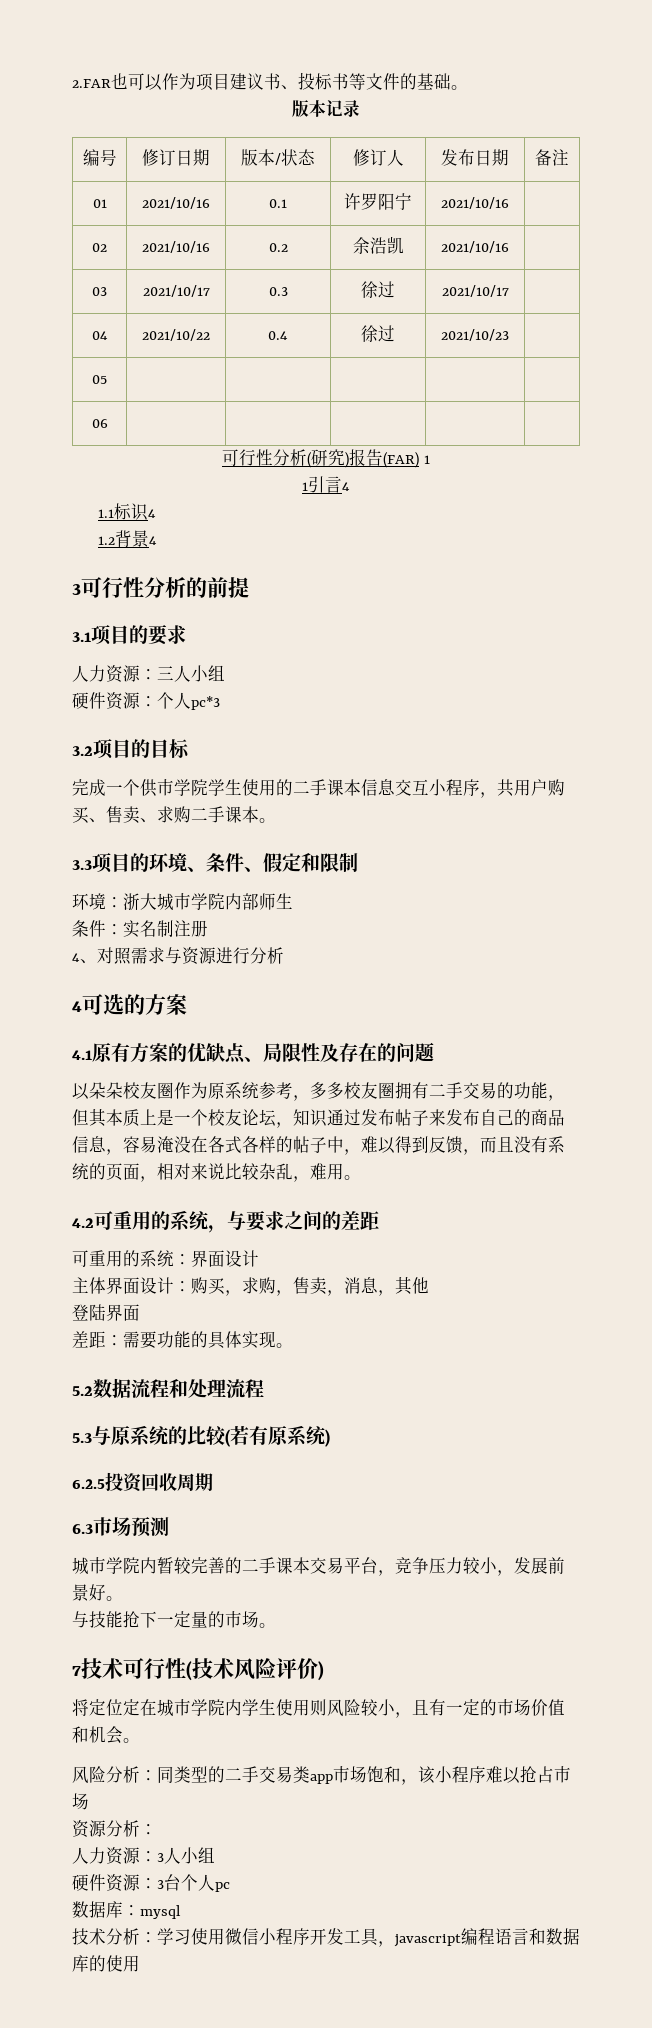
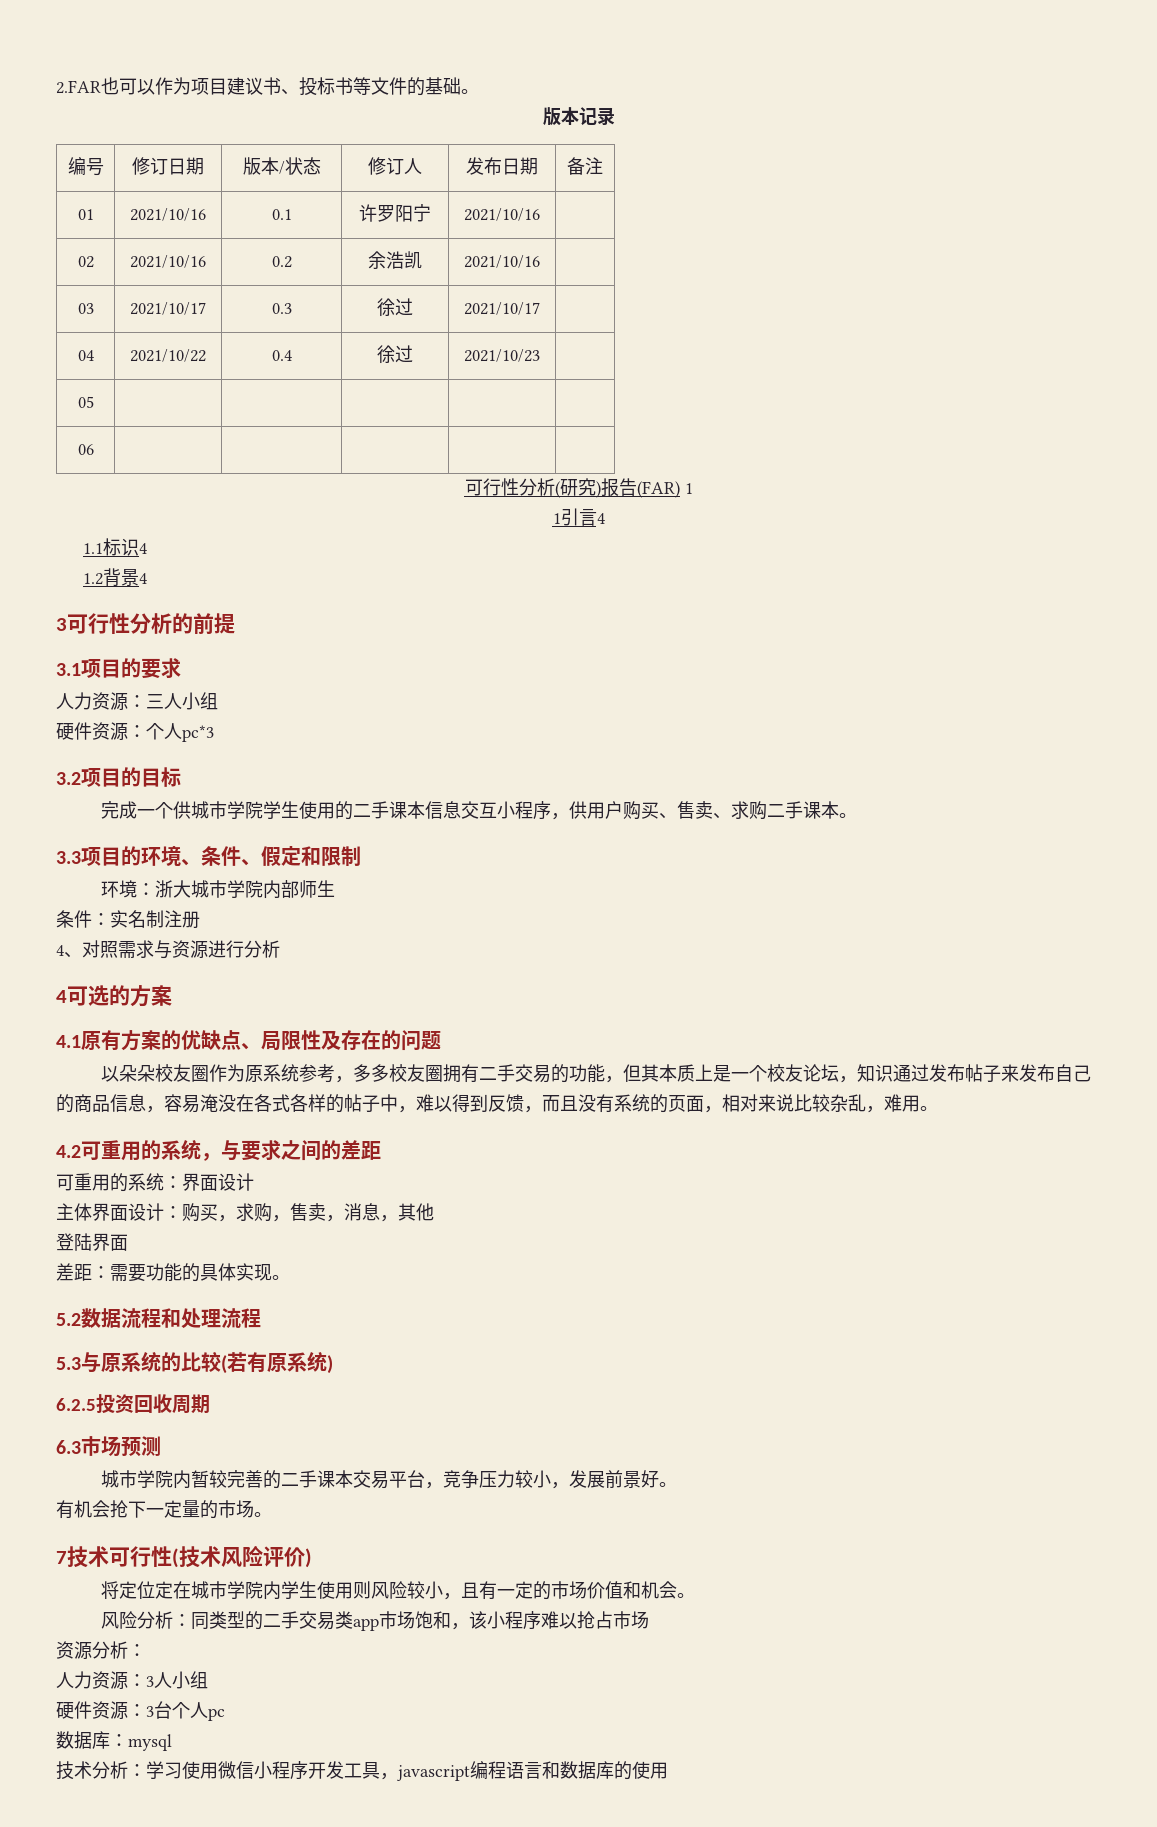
(157, 788) none -> [190,801,209,819] 城
[497,779,514,797] 共 -> [568,801,587,819] 供
[72,1611,123,1628] 与技能 -> [56,1500,110,1519] 有机会

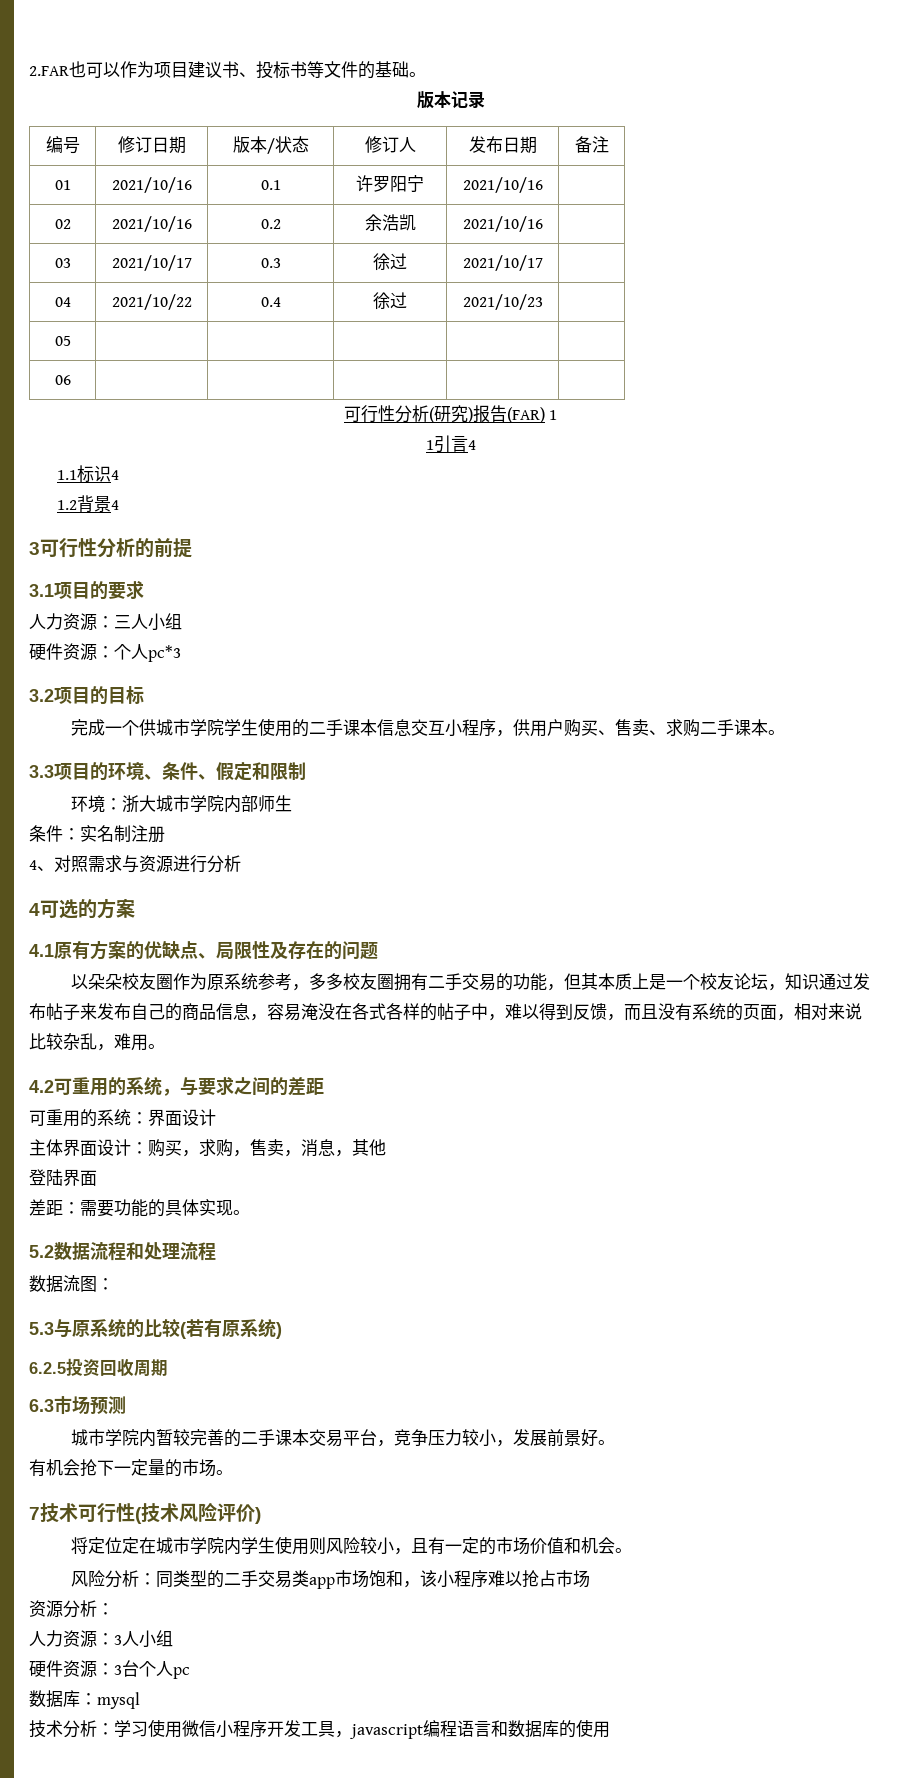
(261, 1318) none -> [29,1275,114,1293] // 数据流图：

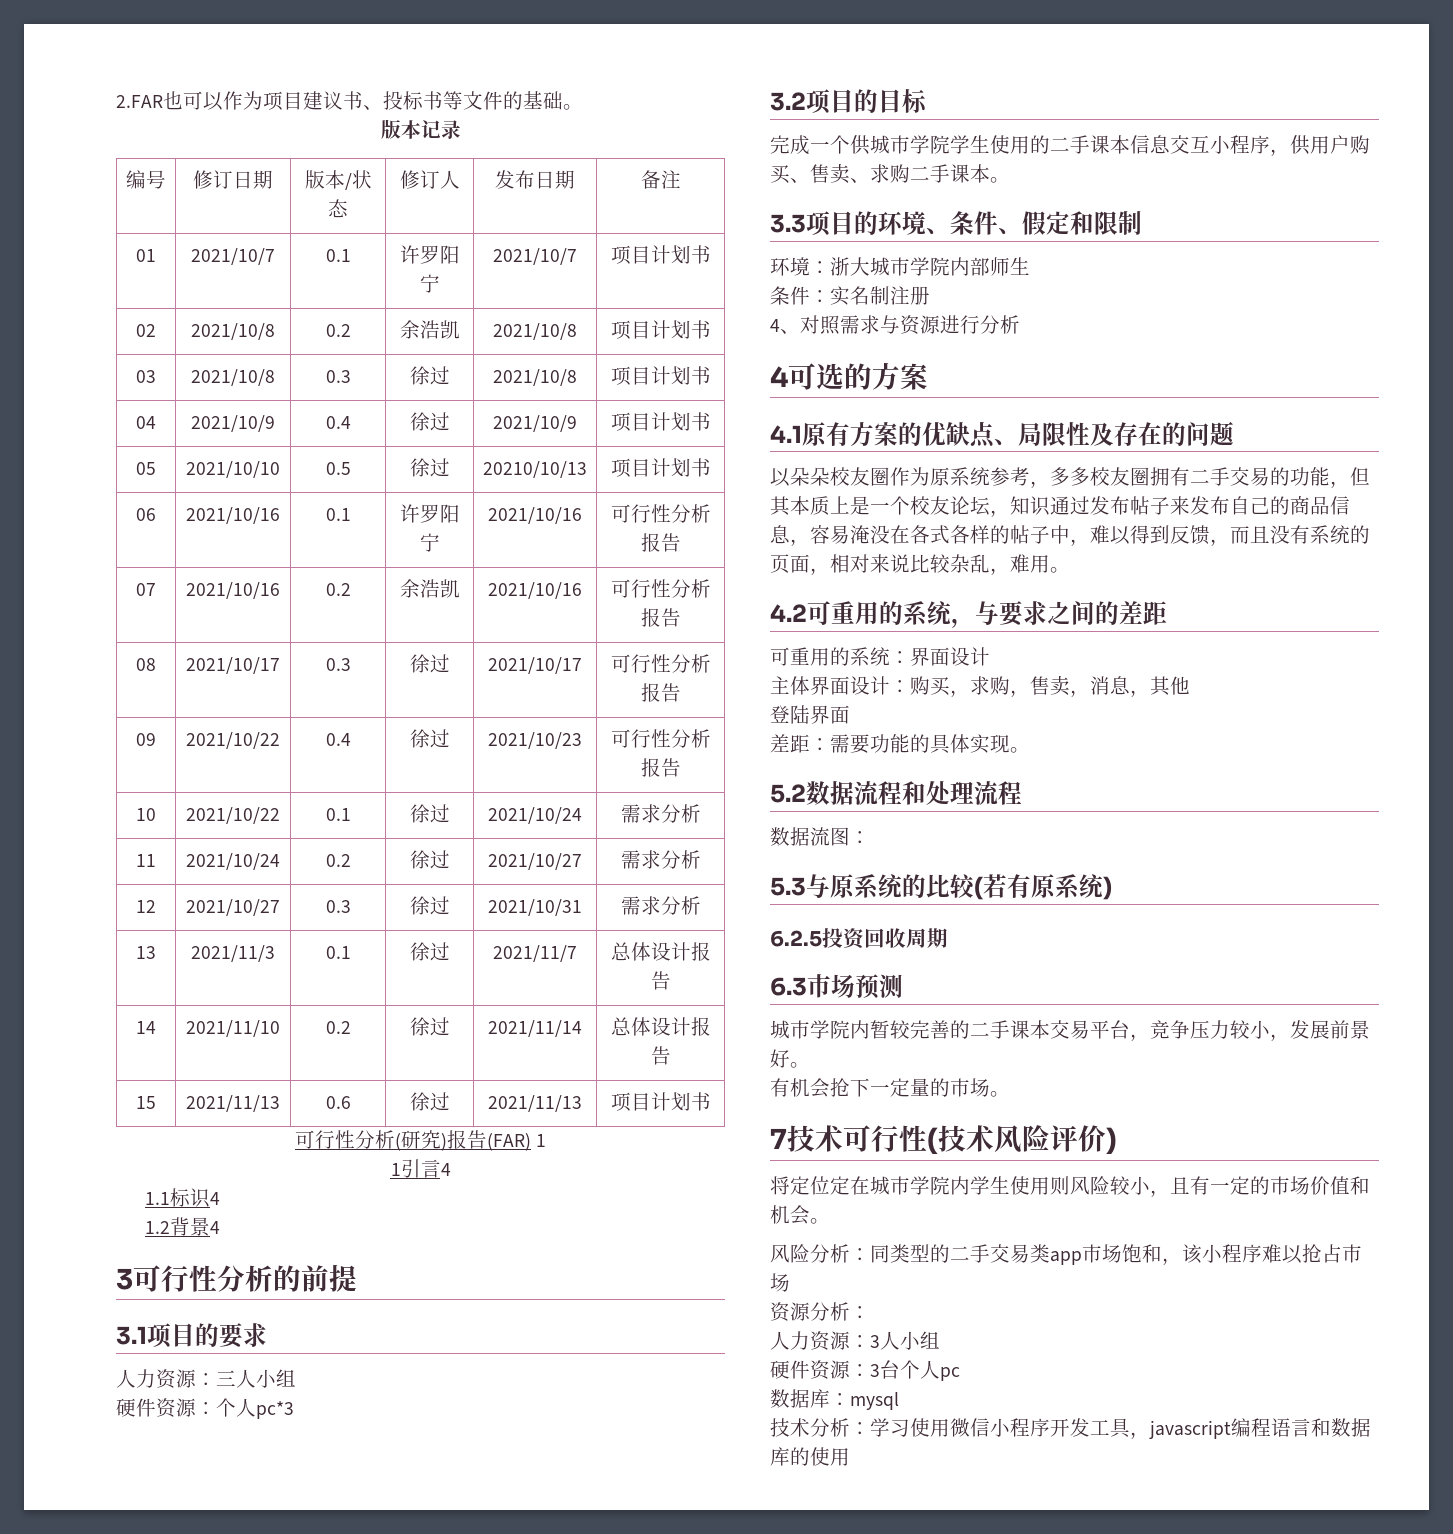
(71, 185) none -> [191,248,275,265] [325,249,351,262] [399,245,460,264] [419,274,440,293] [493,248,577,265] [610,245,711,265] [136,324,156,337] [191,323,275,340] [325,324,351,337] [399,320,460,339] [493,323,577,340] [610,320,711,340] [136,370,156,383] [191,369,275,386] [325,370,351,383] [409,366,450,385] [493,369,577,386] [610,366,711,386] [136,416,156,429] [191,415,275,432] [325,416,351,429] [409,412,450,431] [493,415,577,432] [610,412,711,432] [136,462,156,475] [186,461,280,478] [325,462,351,475] [409,458,450,477] [483,461,587,478] [610,458,711,478] [136,508,156,521] | 2021/10/7 | 0.1 | 许罗阳宁 | 2021/10/7 | 项目计划书 // 02 | 2021/10/8 | 0.2 | 余浩凯 | 2021/10/8 | 项目计划书 // 03 | 2021/10/8 | 0.3 | 徐过 | 2021/10/8 | 项目计划书 // 04 | 2021/10/9 | 0.4 | 徐过 | 2021/10/9 | 项目计划书 // 05 | 2021/10/10 | 0.5 | 徐过 | 20210/10/13 | 项目计划书 // 06
[54,219,71,229] // 02 -> [610,504,711,523] [640,533,681,552] [136,583,156,596] 可行性分析报告 // 07
[54,258,71,268] // 03 -> [610,579,711,598] [640,608,681,627] [136,658,156,671] 可行性分析报告 // 08
[54,297,71,307] // 04 -> [610,654,711,673] [640,683,681,702] [136,733,156,746] 可行性分析报告 // 09
[54,336,71,346] [54,375,71,385] // 05 | | | | | // 06 | | | | | -> [610,729,711,748] [640,758,681,777] [136,808,156,821] [186,807,280,824] [325,808,351,821] [409,804,450,823] [488,807,582,824] [620,804,701,823] [136,854,156,867] [186,853,280,870] [325,854,351,867] [409,850,450,869] [488,853,582,870] [620,850,701,869] [136,900,156,913] [186,899,280,916] [325,900,351,913] [409,896,450,915] [488,899,582,916] [620,896,701,915] [136,946,156,959] [191,945,275,962] [325,946,351,959] [409,942,450,961] [493,945,577,962] [610,942,711,961] [650,971,671,990] [136,1021,156,1034] [186,1020,280,1037] [325,1021,351,1034] [409,1017,450,1036] [488,1020,582,1037] [610,1017,711,1036] [650,1046,671,1065] [136,1096,156,1109] [186,1095,280,1112] [325,1096,351,1109] [409,1092,450,1111] [488,1095,582,1112] [610,1092,711,1112] 可行性分析报告 // 10 | 2021/10/22 | 0.1 | 徐过 | 2021/10/24 | 需求分析 // 11 | 2021/10/24 | 0.2 | 徐过 | 2021/10/27 | 需求分析 // 12 | 2021/10/27 | 0.3 | 徐过 | 2021/10/31 | 需求分析 // 13 | 2021/11/3 | 0.1 | 徐过 | 2021/11/7 | 总体设计报告 // 14 | 2021/11/10 | 0.2 | 徐过 | 2021/11/14 | 总体设计报告 // 15 | 2021/11/13 | 0.6 | 徐过 | 2021/11/13 | 项目计划书

